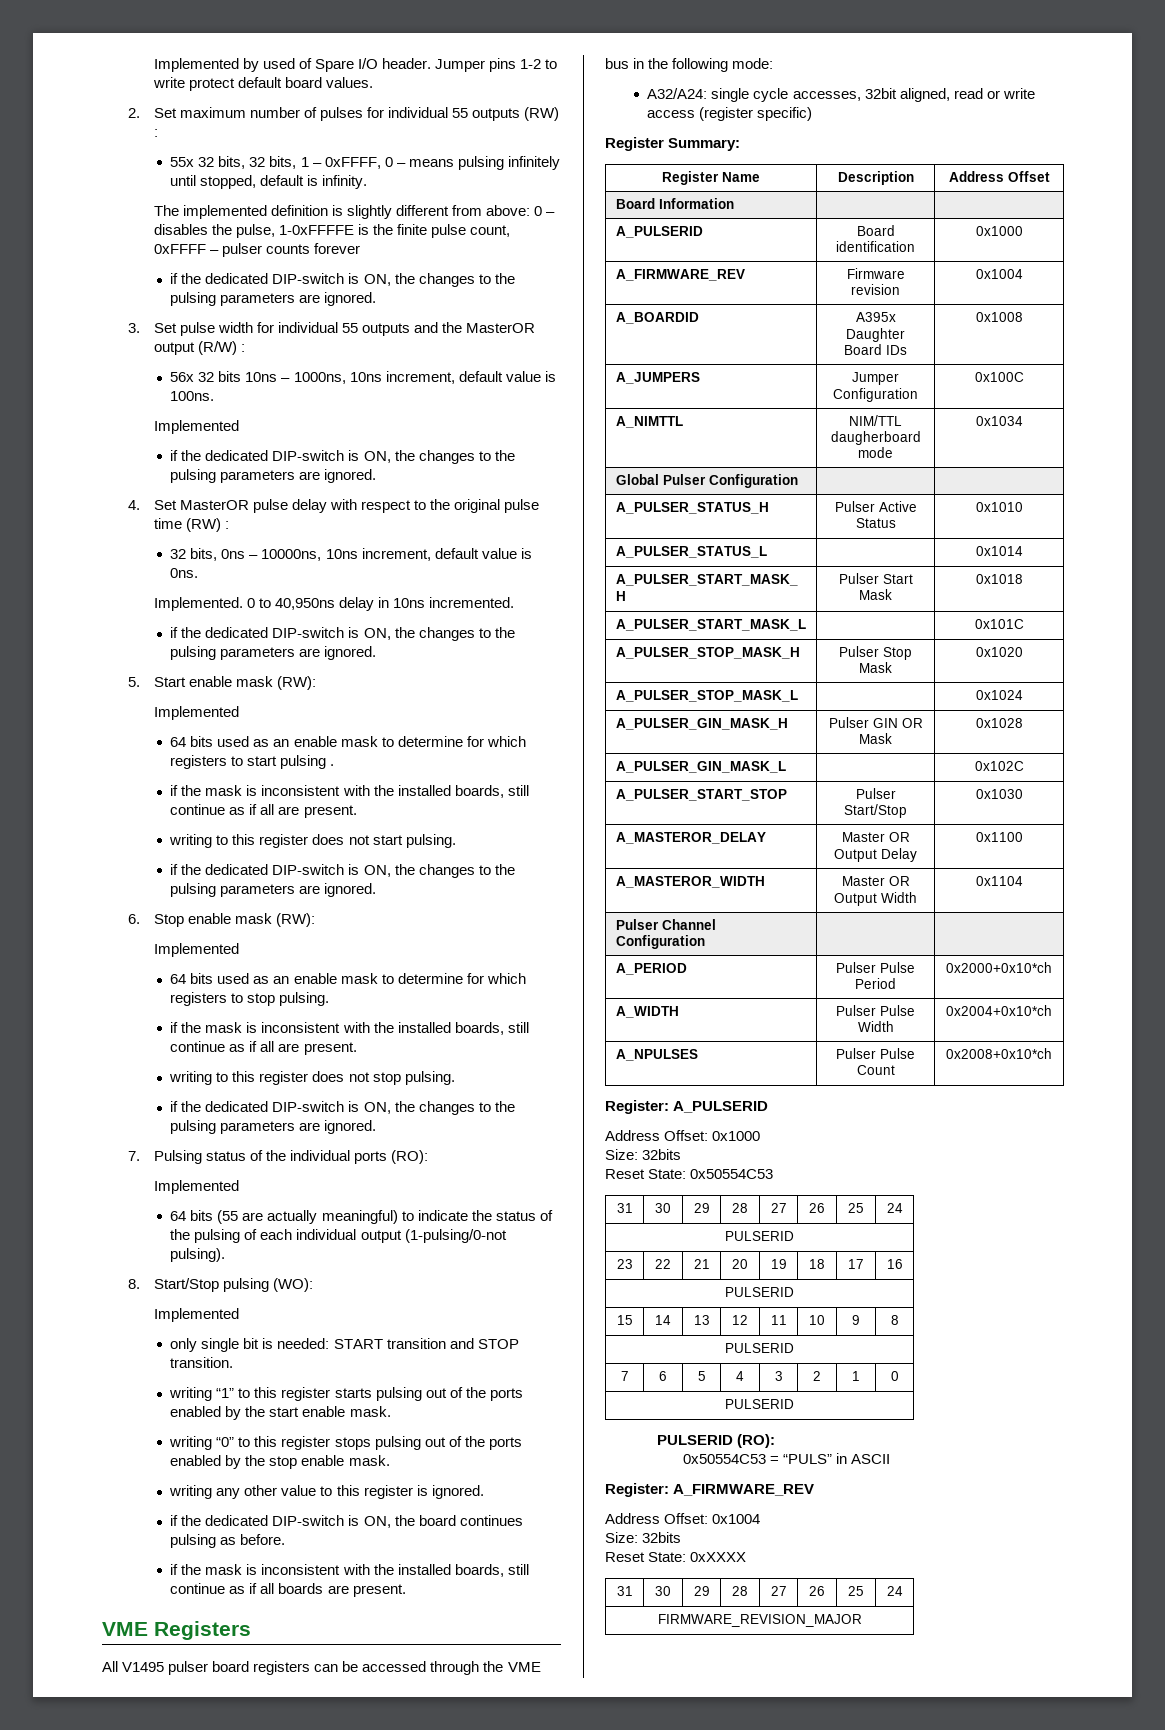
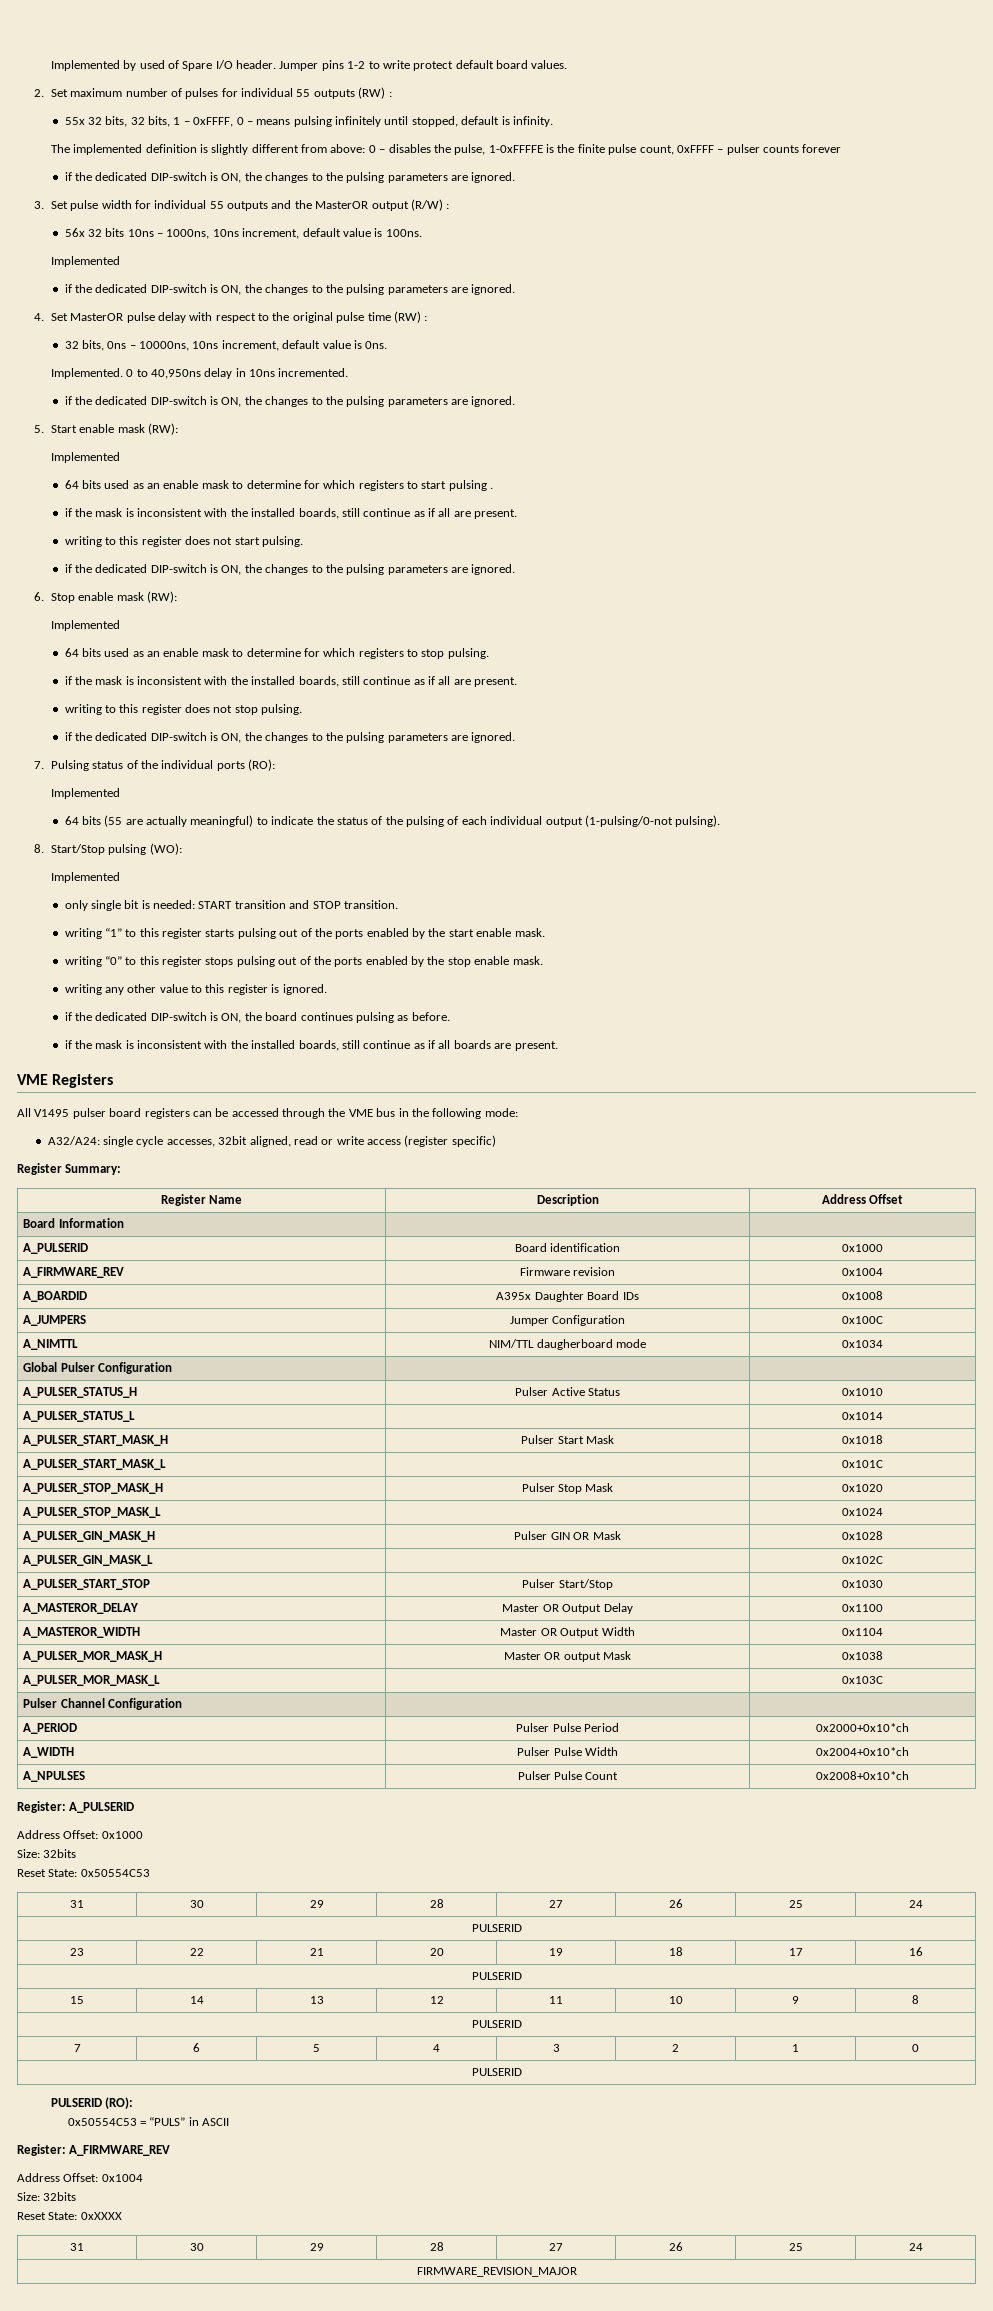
(1023, 881) none -> [23,1651,163,1662] [503,1651,632,1662] [842,1651,883,1660] [23,1675,161,1686] [842,1676,883,1684] // A_PULSER_MOR_MASK_H | Master OR output Mask | 0x1038 // A_PULSER_MOR_MASK_L | | 0x103C

